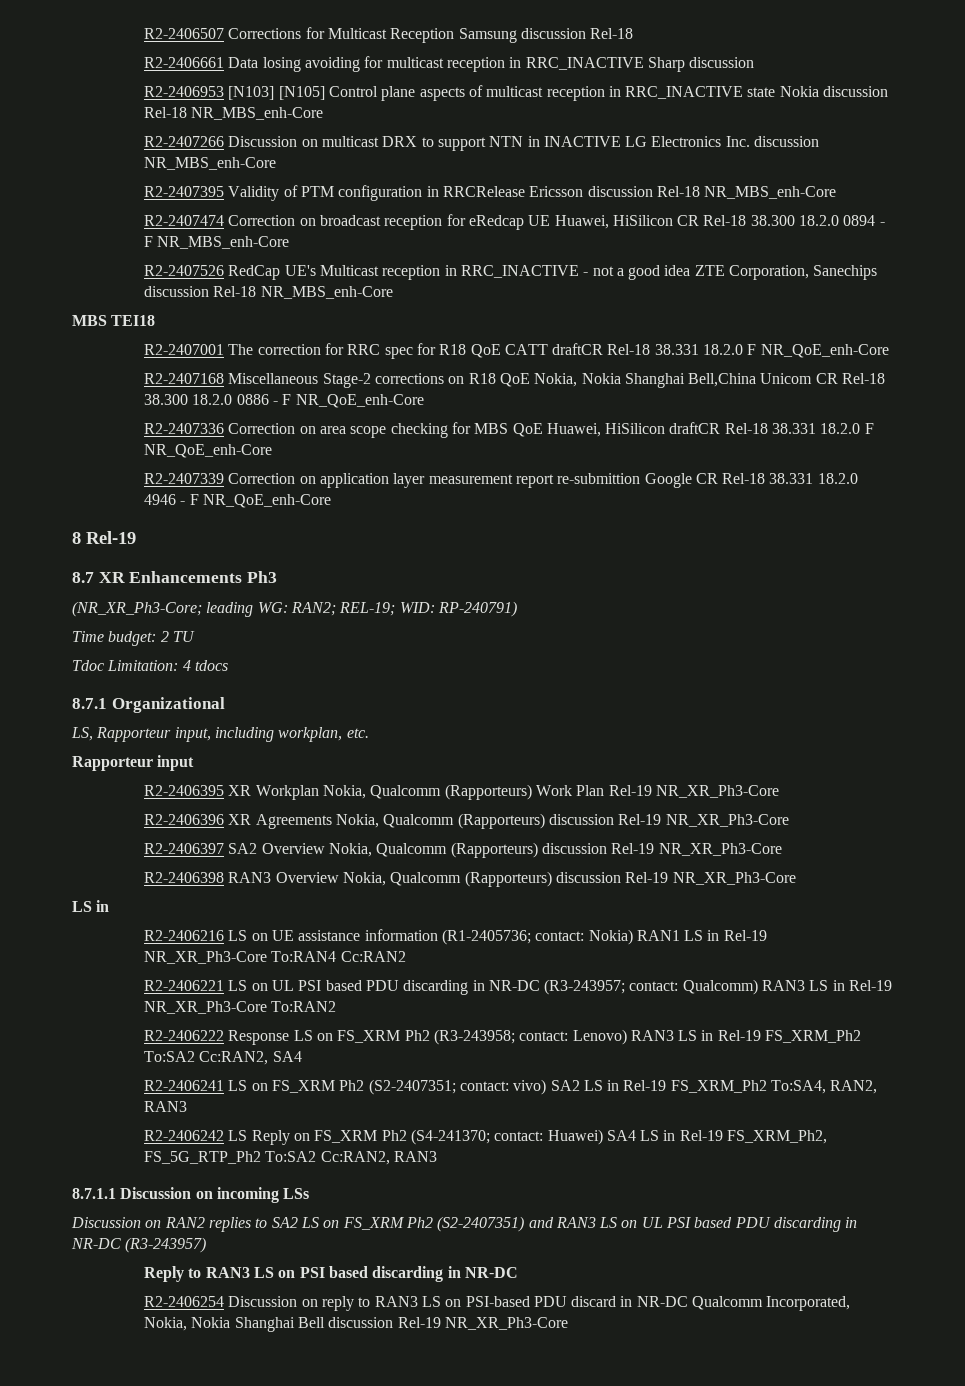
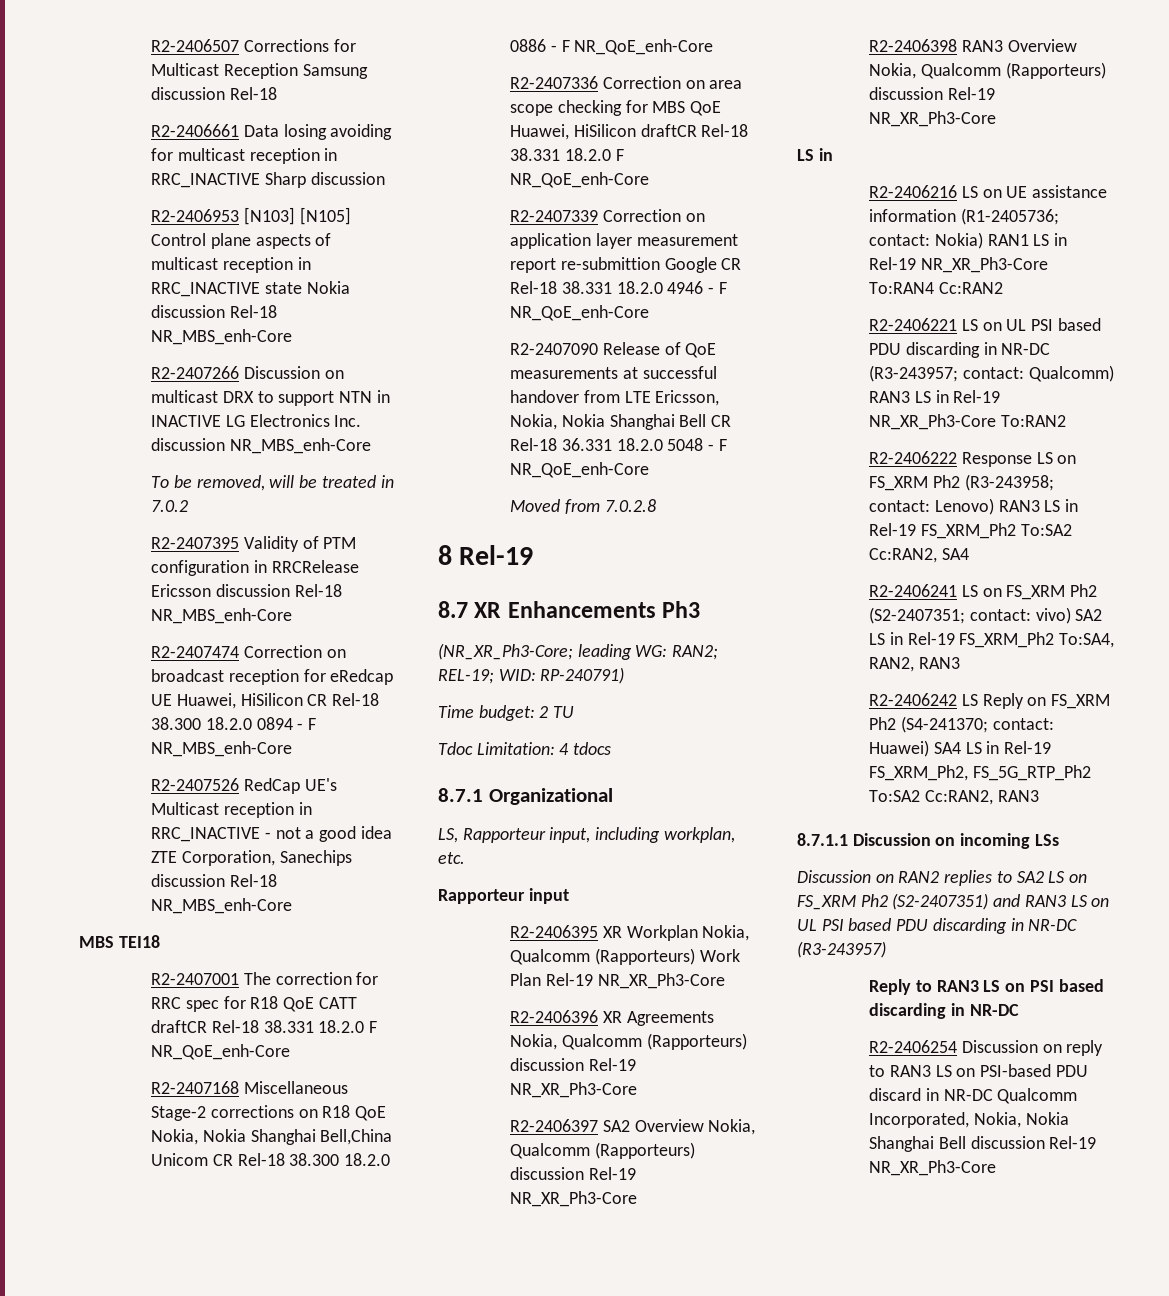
(276, 163) none -> [151,475,394,491] [151,500,189,512] // To be removed, will be treated in 7.0.2
(331, 501) none -> [510,342,717,358] [510,366,717,379] [510,390,720,406] [510,414,732,430] [510,438,727,451] [510,462,650,478] [510,499,656,514] // R2-2407090 Release of QoE measurements at successful handover from LTE Ericsson, Nokia, Nokia Shanghai Bell CR Rel-18 36.331 18.2.0 5048 - F NR_QoE_enh-Core // Moved from 7.0.2.8

